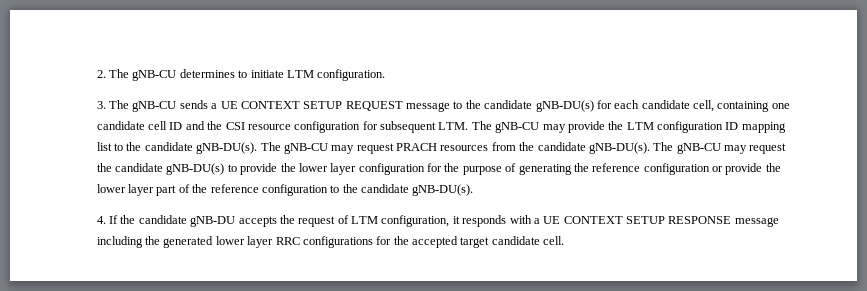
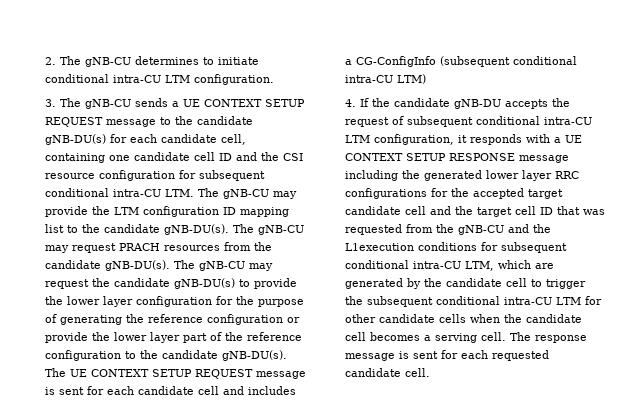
(284, 74) none -> [44,74,161,83] conditional intra-CU
(437, 127) none -> [44,188,161,197] conditional intra-CU
(474, 190) none -> [44,368,306,379] [44,386,296,395] [344,56,577,67] [344,74,426,84] The UE CONTEXT SETUP REQUEST message is sent for each candidate cell and includes a CG-ConfigInfo (subsequent conditional intra-CU LTM)
(349, 219) none -> [406,116,592,127] subsequent conditional intra-CU
(540, 240) none -> [404,206,605,217] [344,224,551,235] [344,242,567,253] [344,260,554,271] [344,278,586,289] [344,296,602,307] [344,314,582,323] [344,332,587,343] [344,350,549,361] [344,368,401,377] cell and the target cell ID that was requested from the gNB-CU and the L1execution conditions for subsequent conditional intra-CU LTM, which are generated by the candidate cell to trigger the subsequent conditional intra-CU LTM for other candidate cells when the candidate cell becomes a serving cell. The response message is sent for each requested candidate

